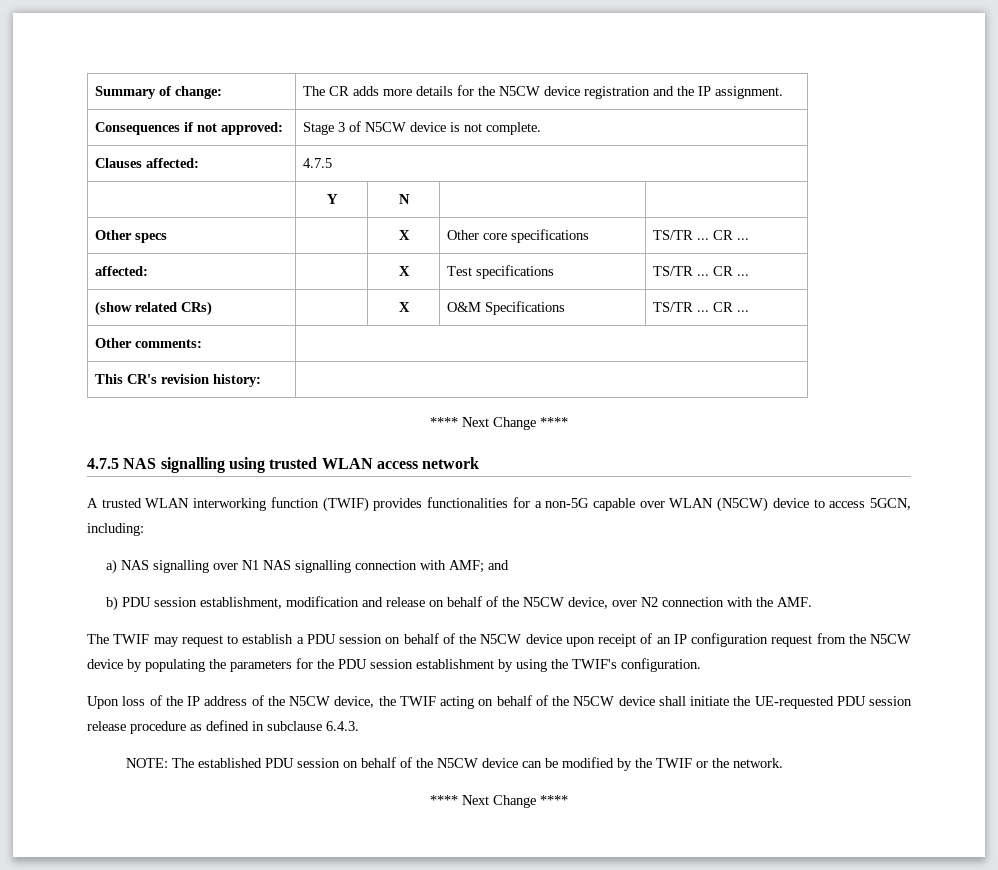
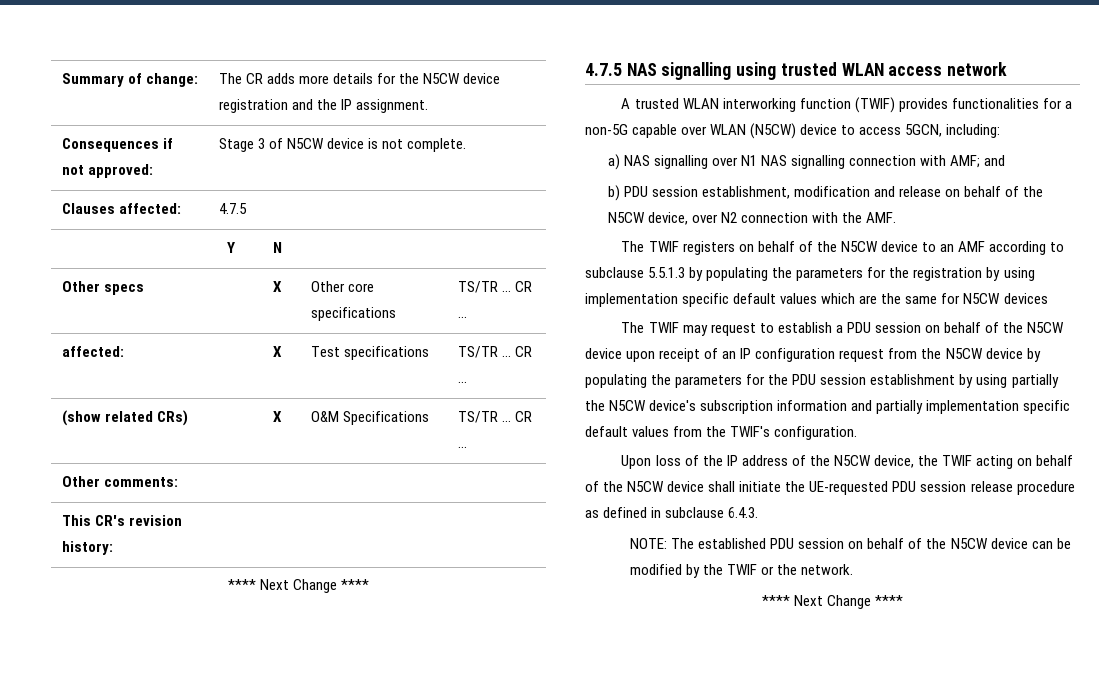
(813, 602) none -> [621,241,1065,255] [585,267,1035,281] [585,293,1048,307] // The TWIF registers on behalf of the N5CW device to an AMF according to subclause 5.5.1.3 by populating the parameters for the registration by using implementation specific default values which are the same for N5CW devices
(547, 665) none -> [1011,374,1059,388] [585,400,1071,414] [585,426,703,437] partially the N5CW device's subscription information and partially implementation specific default values from

